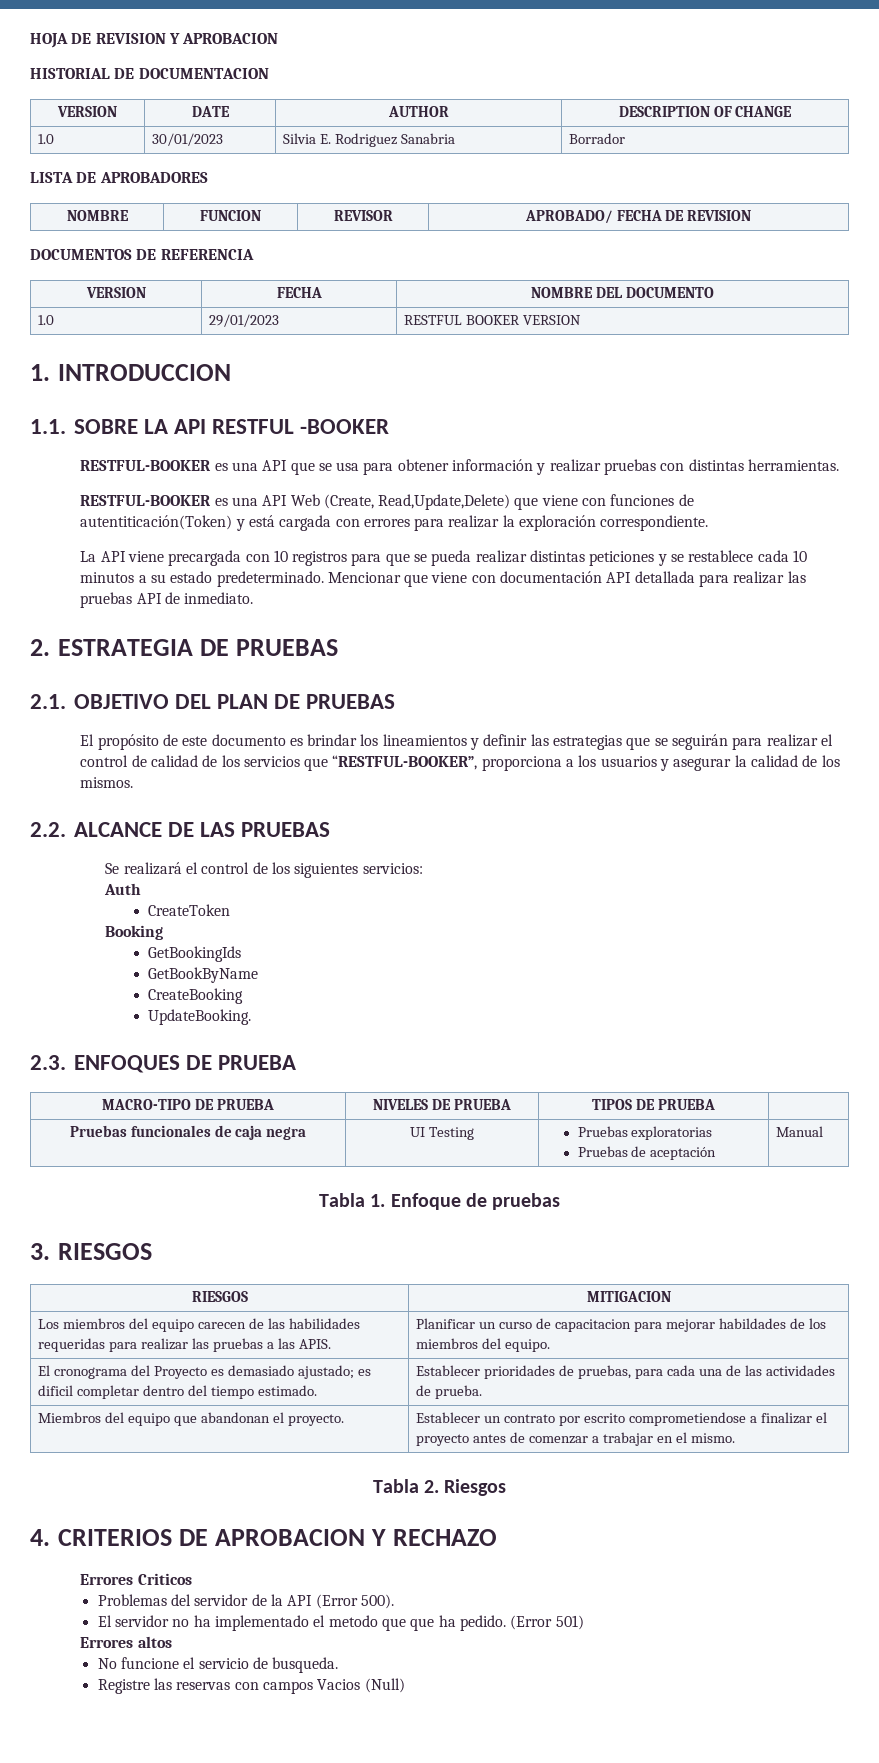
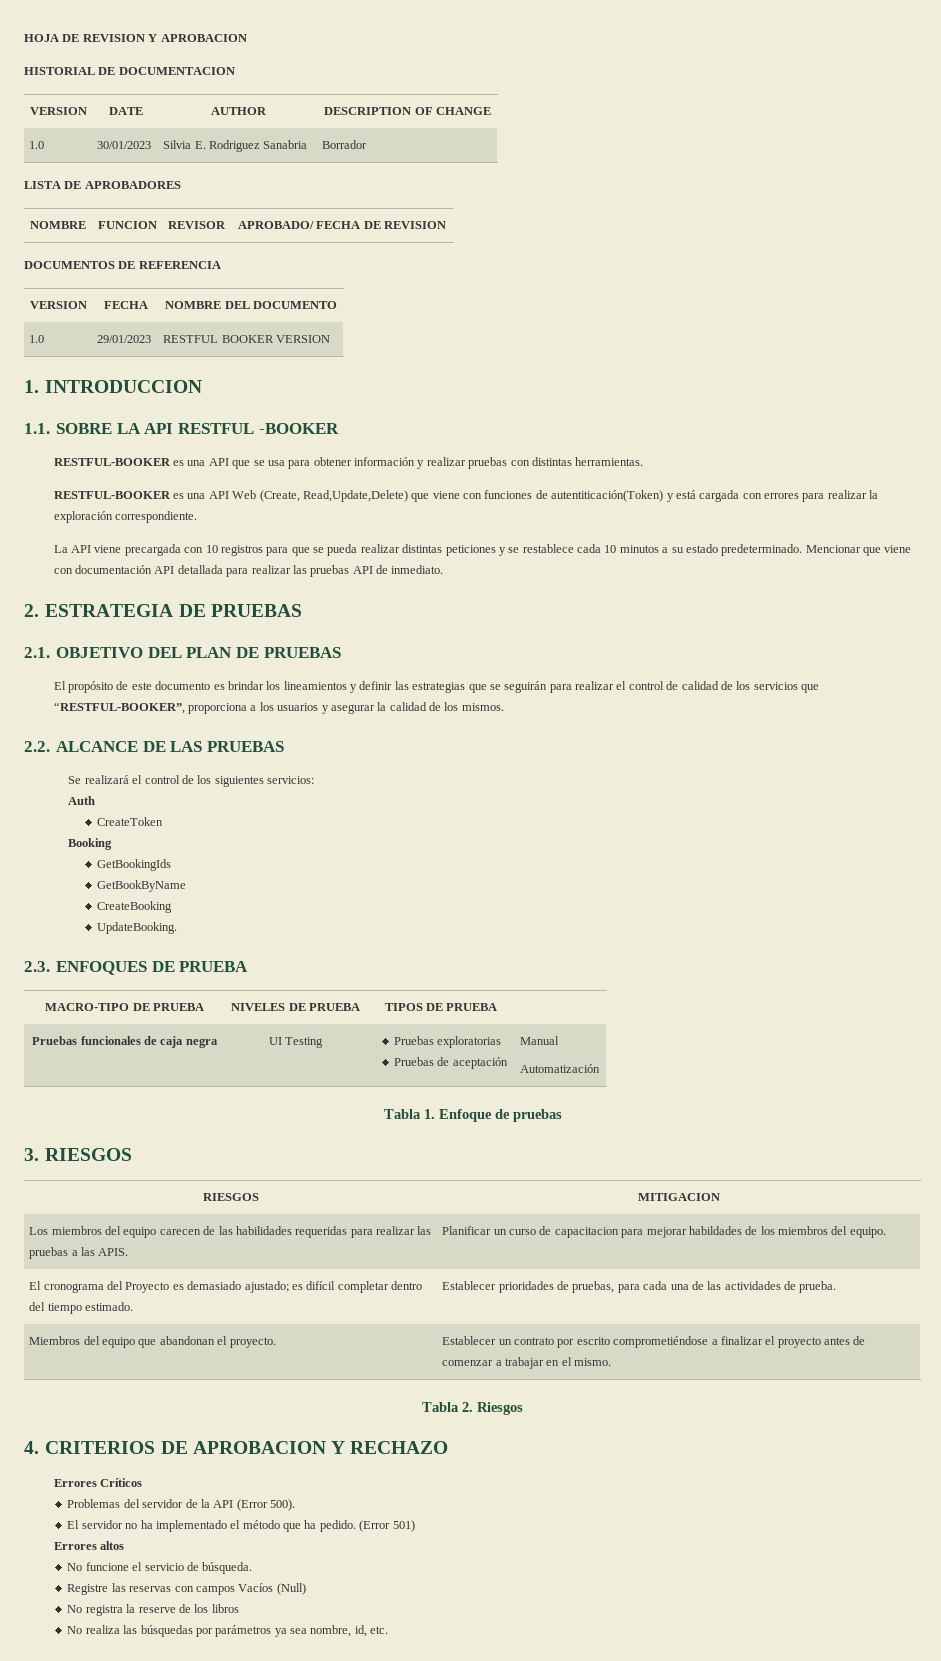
(824, 1131) none -> [520,1064,601,1073] // Automatización
[38,1385,74,1396] dificil -> [306,1281,336,1290] difícil
[629,1412,747,1426] comprometiendose -> [613,1336,709,1348] comprometiéndose
[137,1573,192,1585] Criticos -> [100,1478,143,1487] Críticos
[328,1615,407,1631] metodo que -> [242,1520,280,1529] método
[272,1657,339,1673] busqueda. -> [202,1562,253,1574] búsqueda.
[317,1679,361,1690] Vacios -> [238,1583,274,1592] Vacíos
(405, 1685) none -> [67,1604,239,1616] [67,1625,389,1637] // No registra la reserve de los libros // No realiza las búsquedas por parámetros ya sea nombre, id, etc.

